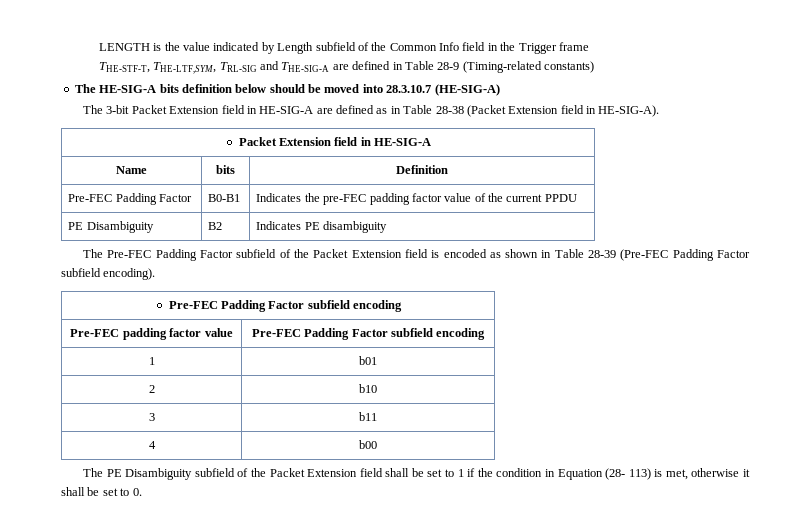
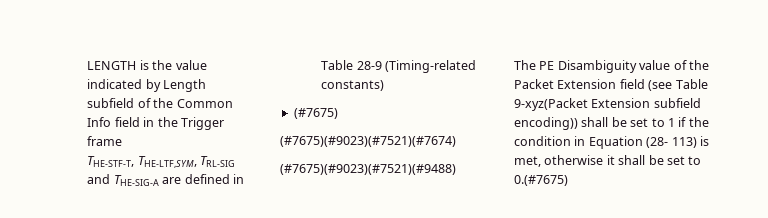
[74,84,500,96] [83,105,660,117] [238,137,432,146] [116,166,147,174] [216,165,235,174] [396,165,448,174] [68,193,193,205] [208,194,241,202] [256,193,577,205] [68,221,154,233] [208,222,223,230] [256,221,388,233] [83,249,750,261] [61,268,156,280] [168,300,403,312] [70,328,233,340] [251,328,486,340] [148,357,155,365] [359,356,377,365] [148,385,155,393] [359,384,377,393] [148,413,155,421] [359,412,377,421] [148,441,156,449] [359,440,377,449] [83,468,383,480] The HE-SIG-A bits definition below should be moved into 28.3.10.7 (HE-SIG-A) // The 3-bit Packet Extension field in HE-SIG-A are defined as in Table 28-38 (Packet Extension field in HE-SIG-A). // Packet Extension field in HE-SIG-A // Name | bits | Definition // Pre-FEC Padding Factor | B0-B1 | Indicates the pre-FEC padding factor value of the current PPDU // PE Disambiguity | B2 | Indicates PE disambiguity // The Pre-FEC Padding Factor subfield of the Packet Extension field is encoded as shown in Table 28-39 (Pre-FEC Padding Factor subfield encoding). // Pre-FEC Padding Factor subfield encoding // Pre-FEC padding factor value | Pre-FEC Padding Factor subfield encoding // 1 | b01 // 2 | b10 // 3 | b11 // 4 | b00 // The PE Disambiguity subfield of the Packet Extension field -> [293,108,338,119] [280,136,456,147] [280,164,456,175] [514,60,709,73] [514,79,708,91] [514,98,701,111] [514,117,578,130] (#7675) // (#7675)(#9023)(#7521)(#7674) // (#7675)(#9023)(#7521)(#9488) // The PE Disambiguity value of the Packet Extension field (see Table 9-xyz(Packet Extension subfield encoding))
[132,488,142,496] 0. -> [514,175,568,186] 0.(#7675)

